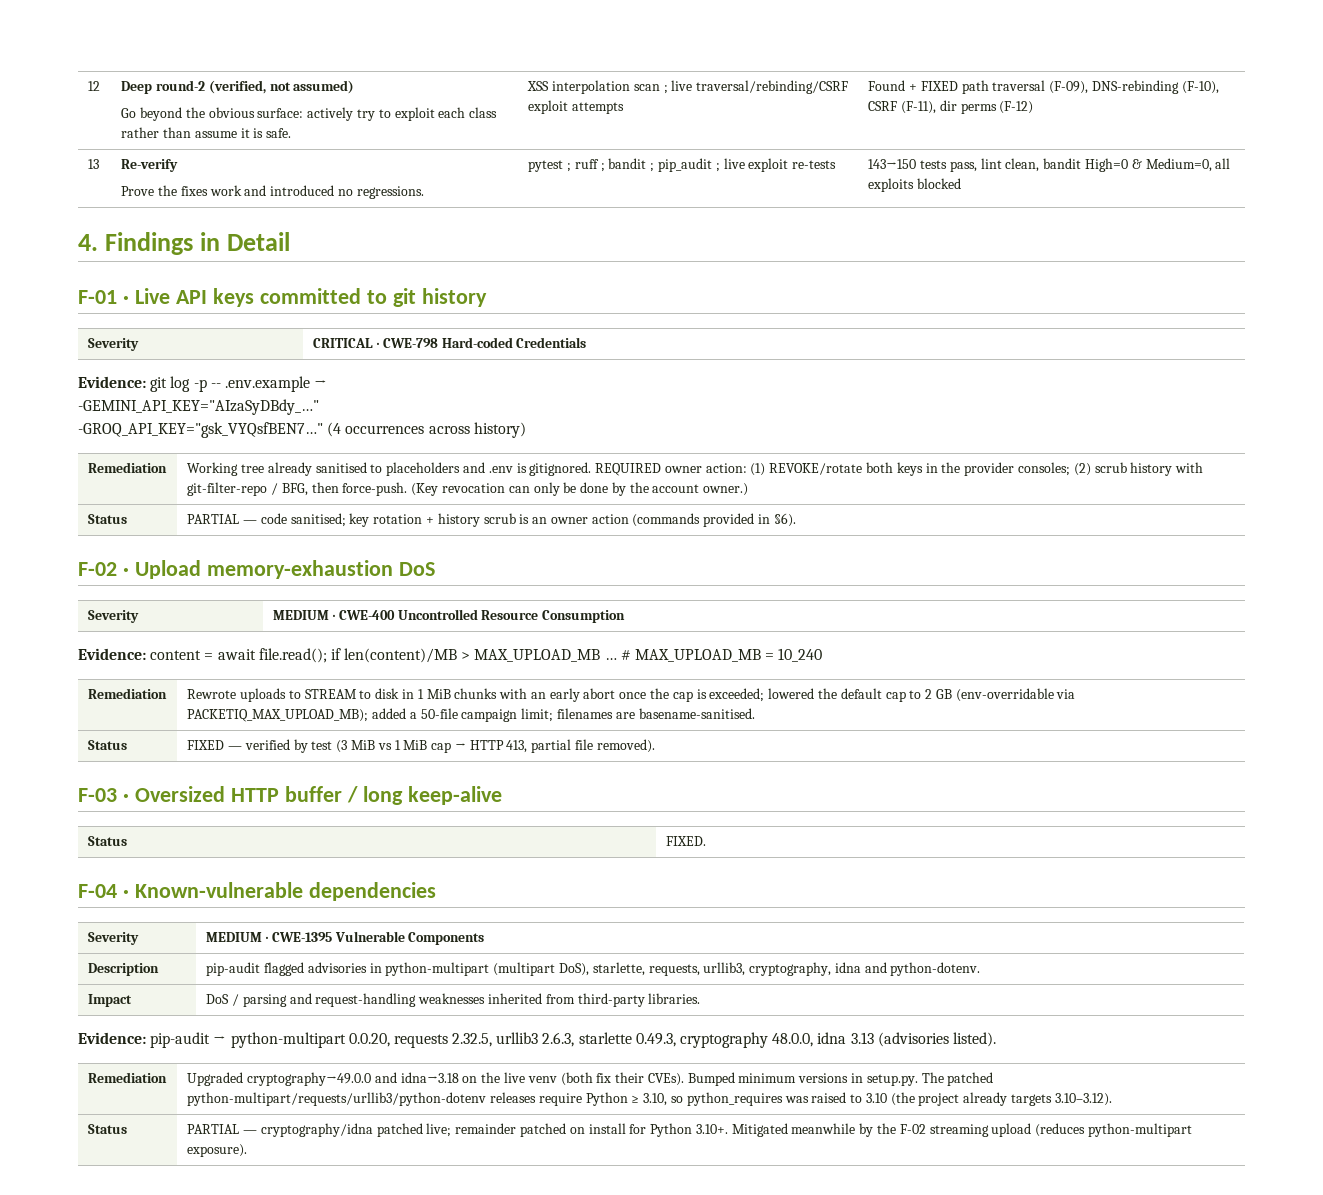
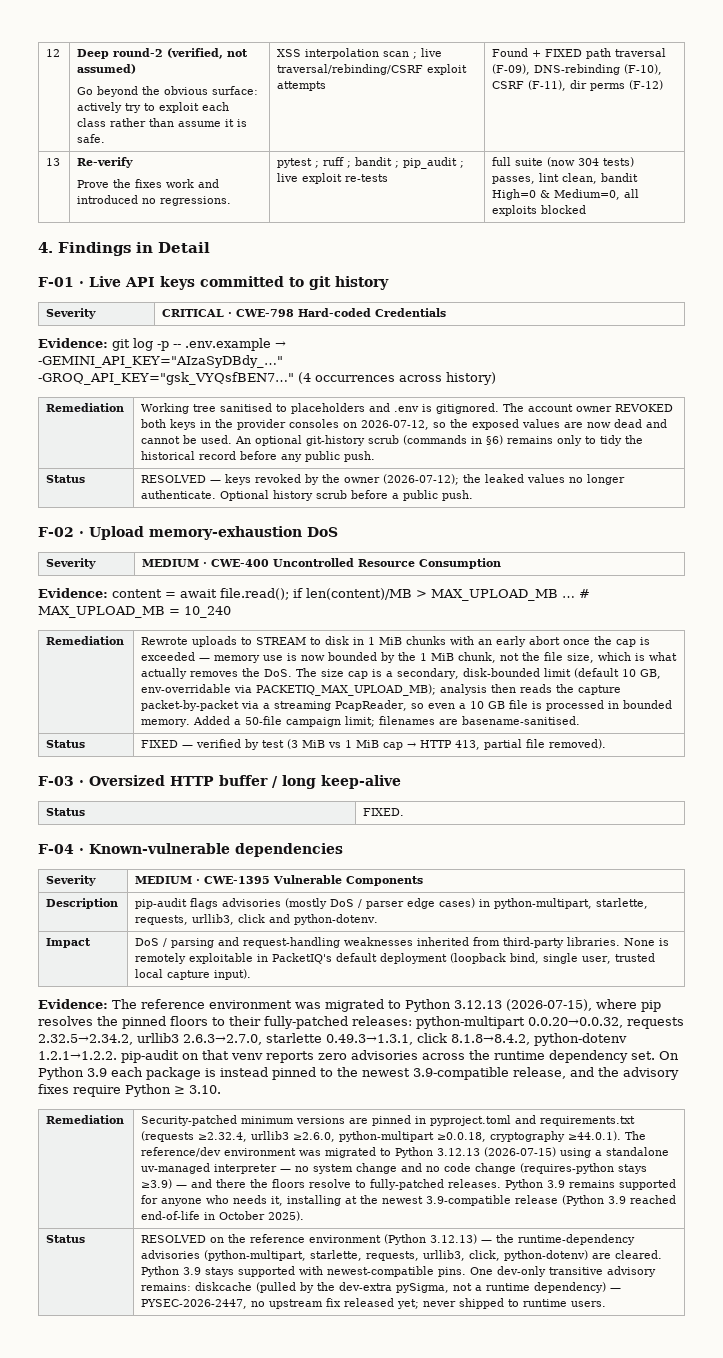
[868,159,977,172] 143→150 tests pass, -> [492,157,635,167] [492,176,536,184] full suite (now 304 tests) passes,
[267,462,312,476] already -> (217, 408) none
[595,463,863,476] REQUIRED owner action: (1) REVOKE/rotate -> [503,403,674,412] The account owner REVOKED
[1017,462,1204,476] [187,482,749,496] [88,514,128,524] [187,513,796,527] consoles; (2) scrub history with git-filter-repo / BFG, then force-push. (Key revocation can only be done by the account owner.) // Status | PARTIAL — code sanitised; key rotation + history scrub is an owner action (commands provided in §6). -> [289,419,668,430] [141,435,644,446] [141,451,376,462] [46,475,86,483] [141,474,626,485] [141,490,474,501] consoles on 2026-07-12, so the exposed values are now dead and cannot be used. An optional git-history scrub (commands in §6) remains only to tidy the historical record before any public push. // Status | RESOLVED — keys revoked by the owner (2026-07-12); the leaked values no longer authenticate. Optional history scrub before a public push.
[709,688,1076,702] [187,708,407,722] exceeded; lowered the default cap to 2 GB (env-overridable via PACKETIQ_MAX_UPLOAD_MB); added -> [141,652,678,663] [141,668,662,679] [141,684,622,696] [141,700,673,711] [141,716,231,727] exceeded — memory use is now bounded by the 1 MiB chunk, not the file size, which is what actually removes the DoS. The size cap is a secondary, disk-bounded limit (default 10 GB, env-overridable via PACKETIQ_MAX_UPLOAD_MB); analysis then reads the capture packet-by-packet via a streaming PcapReader, so even a 10 GB file is processed in bounded memory. Added
[264,962,861,976] flagged advisories in python-multipart (multipart DoS), starlette, requests, urllib3, cryptography, idna -> [190,898,649,909] [135,914,266,925] flags advisories (mostly DoS / parser edge cases) in python-multipart, starlette, requests, urllib3, click
[78,1032,996,1048] [88,1072,168,1083] [187,1072,994,1086] [187,1092,1112,1106] [88,1124,128,1134] [187,1123,1192,1137] [187,1144,248,1157] // Evidence: pip-audit → python-multipart 0.0.20, requests 2.32.5, urllib3 2.6.3, starlette 0.49.3, cryptography 48.0.0, idna 3.13 (advisories listed). // Remediation | Upgraded cryptography→49.0.0 and idna→3.18 on the live venv (both fix their CVEs). Bumped minimum versions in setup.py. The patched python-multipart/requests/urllib3/python-dotenv releases require Python ≥ 3.10, so python_requires was raised to 3.10 (the project already targets 3.10–3.12). // Status | PARTIAL — cryptography/idna patched live; remainder patched on install for Python 3.10+. Mitigated meanwhile by the F-02 streaming upload (reduces python-multipart exposure). -> [624,938,670,946] [135,953,656,964] [135,969,252,980] [38,999,661,1012] [38,1016,684,1029] [38,1033,627,1046] [38,1050,679,1063] [38,1067,679,1080] [38,1084,221,1097] [46,1115,125,1124] [141,1115,636,1126] [141,1131,647,1142] [141,1147,670,1158] [141,1163,648,1174] [141,1179,677,1190] [141,1195,677,1206] [141,1211,305,1221] [46,1235,86,1243] [141,1234,636,1245] [141,1250,663,1261] [141,1266,657,1277] [141,1282,622,1293] [141,1298,607,1309] None is remotely exploitable in PacketIQ's default deployment (loopback bind, single user, trusted local capture input). // Evidence: The reference environment was migrated to Python 3.12.13 (2026-07-15), where pip resolves the pinned floors to their fully-patched releases: python-multipart 0.0.20→0.0.32, requests 2.32.5→2.34.2, urllib3 2.6.3→2.7.0, starlette 0.49.3→1.3.1, click 8.1.8→8.4.2, python-dotenv 1.2.1→1.2.2. pip-audit on that venv reports zero advisories across the runtime dependency set. On Python 3.9 each package is instead pinned to the newest 3.9-compatible release, and the advisory fixes require Python ≥ 3.10. // Remediation | Security-patched minimum versions are pinned in pyproject.toml and requirements.txt (requests ≥2.32.4, urllib3 ≥2.6.0, python-multipart ≥0.0.18, cryptography ≥44.0.1). The reference/dev environment was migrated to Python 3.12.13 (2026-07-15) using a standalone uv-managed interpreter — no system change and no code change (requires-python stays ≥3.9) — and there the floors resolve to fully-patched releases. Python 3.9 remains supported for anyone who needs it, installing at the newest 3.9-compatible release (Python 3.9 reached end-of-life in October 2025). // Status | RESOLVED on the reference environment (Python 3.12.13) — the runtime-dependency advisories (python-multipart, starlette, requests, urllib3, click, python-dotenv) are cleared. Python 3.9 stays supported with newest-compatible pins. One dev-only transitive advisory remains: diskcache (pulled by the dev-extra pySigma, not a runtime dependency) — PYSEC-2026-2447, no upstream fix released yet; never shipped to runtime users.

